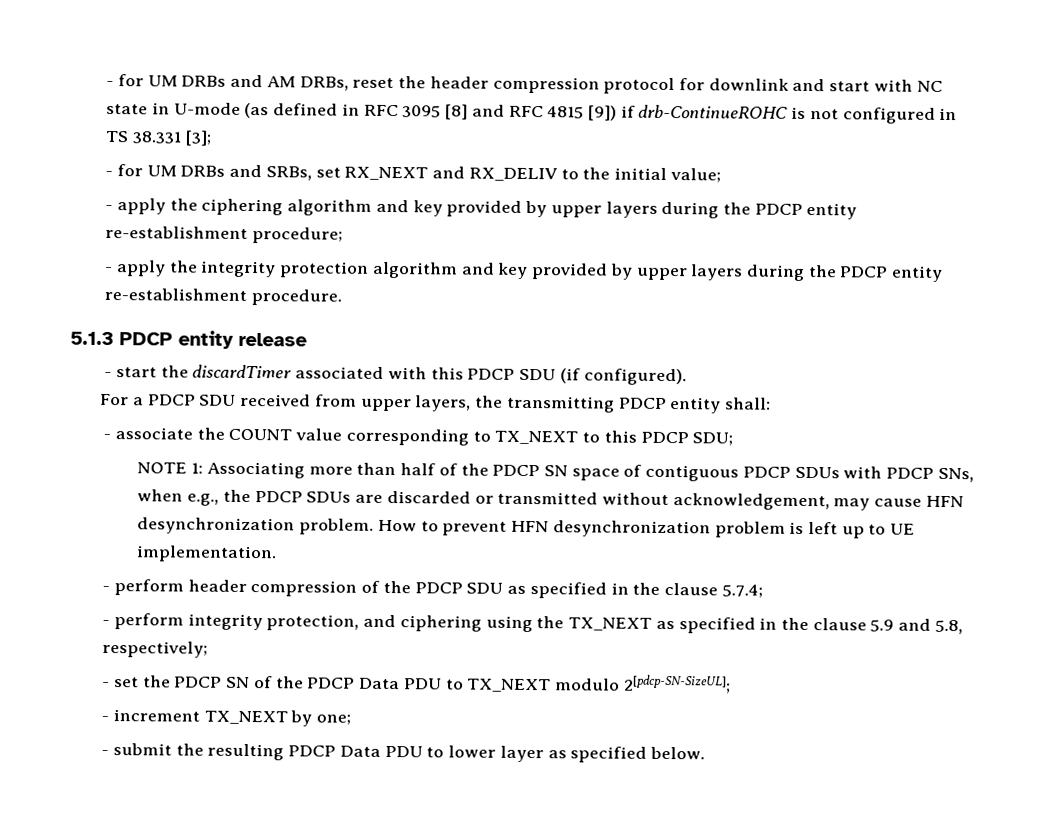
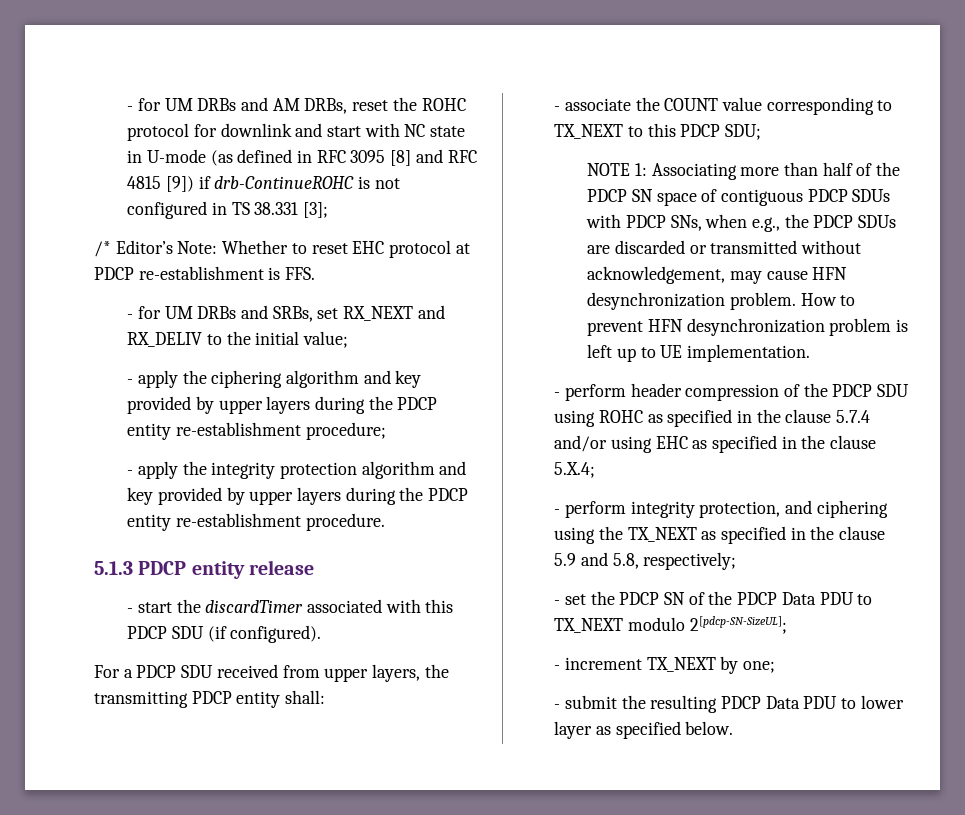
[429,76,600,94] header compression -> [421,98,466,111] ROHC
(212, 138) none -> [94,240,470,258] [94,266,316,280] // /* Editor’s Note: Whether to reset EHC protocol at PDCP re-establishment is FFS.
[507,582,763,599] as specified in the clause 5.7.4; -> [554,409,871,427] [554,435,877,453] [554,462,596,478] using ROHC as specified in the clause 5.7.4 and/or using EHC as specified in the clause 5.X.4;

